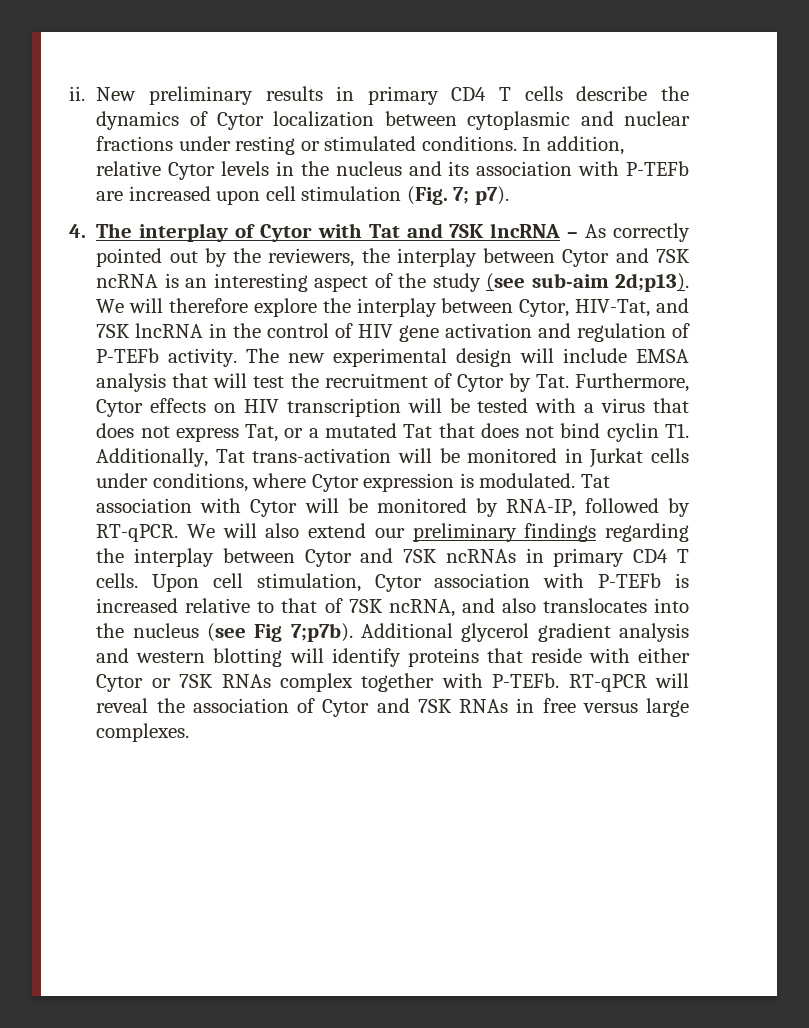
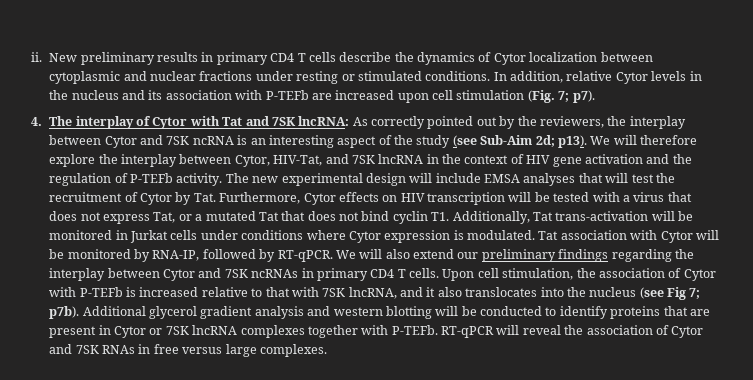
[490,223,579,238] lncRNA – -> [298,116,350,126] lncRNA:
[531,273,689,292] sub-aim 2d;p13). -> [480,135,587,148] Sub-Aim 2d; p13).
[267,323,330,338] control -> [464,155,509,164] context
(572, 330) none -> [672,154,692,164] the
[96,373,167,392] analysis -> [523,173,576,186] analyses
[152,473,248,492] conditions, -> [241,230,304,240] conditions
[374,573,531,592] Cytor association -> [576,268,716,281] the association of Cytor
[324,598,495,617] of 7SK ncRNA, and -> [291,287,436,299] with 7SK lncRNA, and it
[290,623,353,642] 7;p7b). -> [689,288,701,299] [49,306,80,319] 7; p7b).
[331,648,690,667] identify proteins that reside with either -> [461,306,710,319] [49,325,111,338] be conducted to identify proteins that are present in
[221,673,353,692] RNAs complex -> [192,325,305,338] lncRNA complexes

